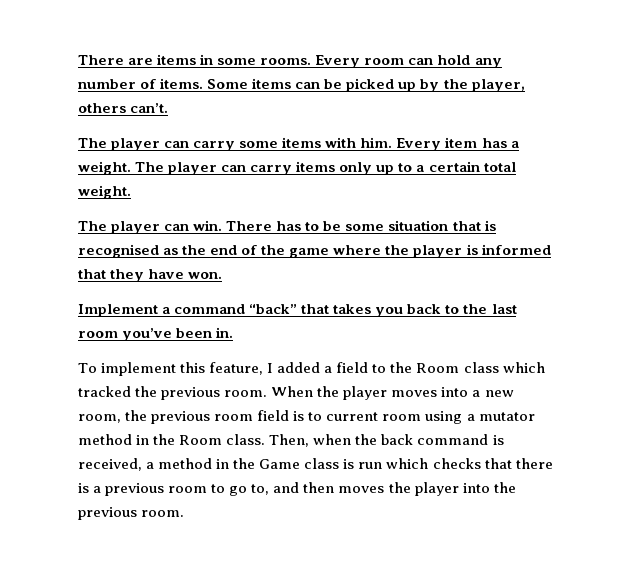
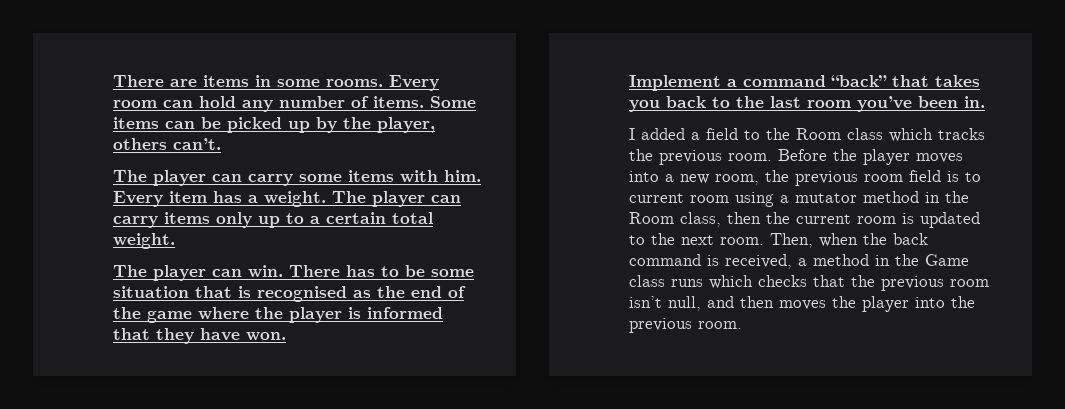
[78,362,264,376] To implement this feature, -> (985, 102) none
[78,386,314,400] tracked the previous room. When -> [938,128,985,140] [629,149,827,165] tracks the previous room. Before
[226,434,266,445] class. -> [680,212,980,228] [629,233,764,245] class, then the current room is updated to the next room.
[343,459,383,469] is run -> [671,279,703,287] runs
[515,458,553,469] [78,483,270,496] there is a previous room to go to, -> [851,275,989,291] [629,296,701,311] the previous room isn’t null,

